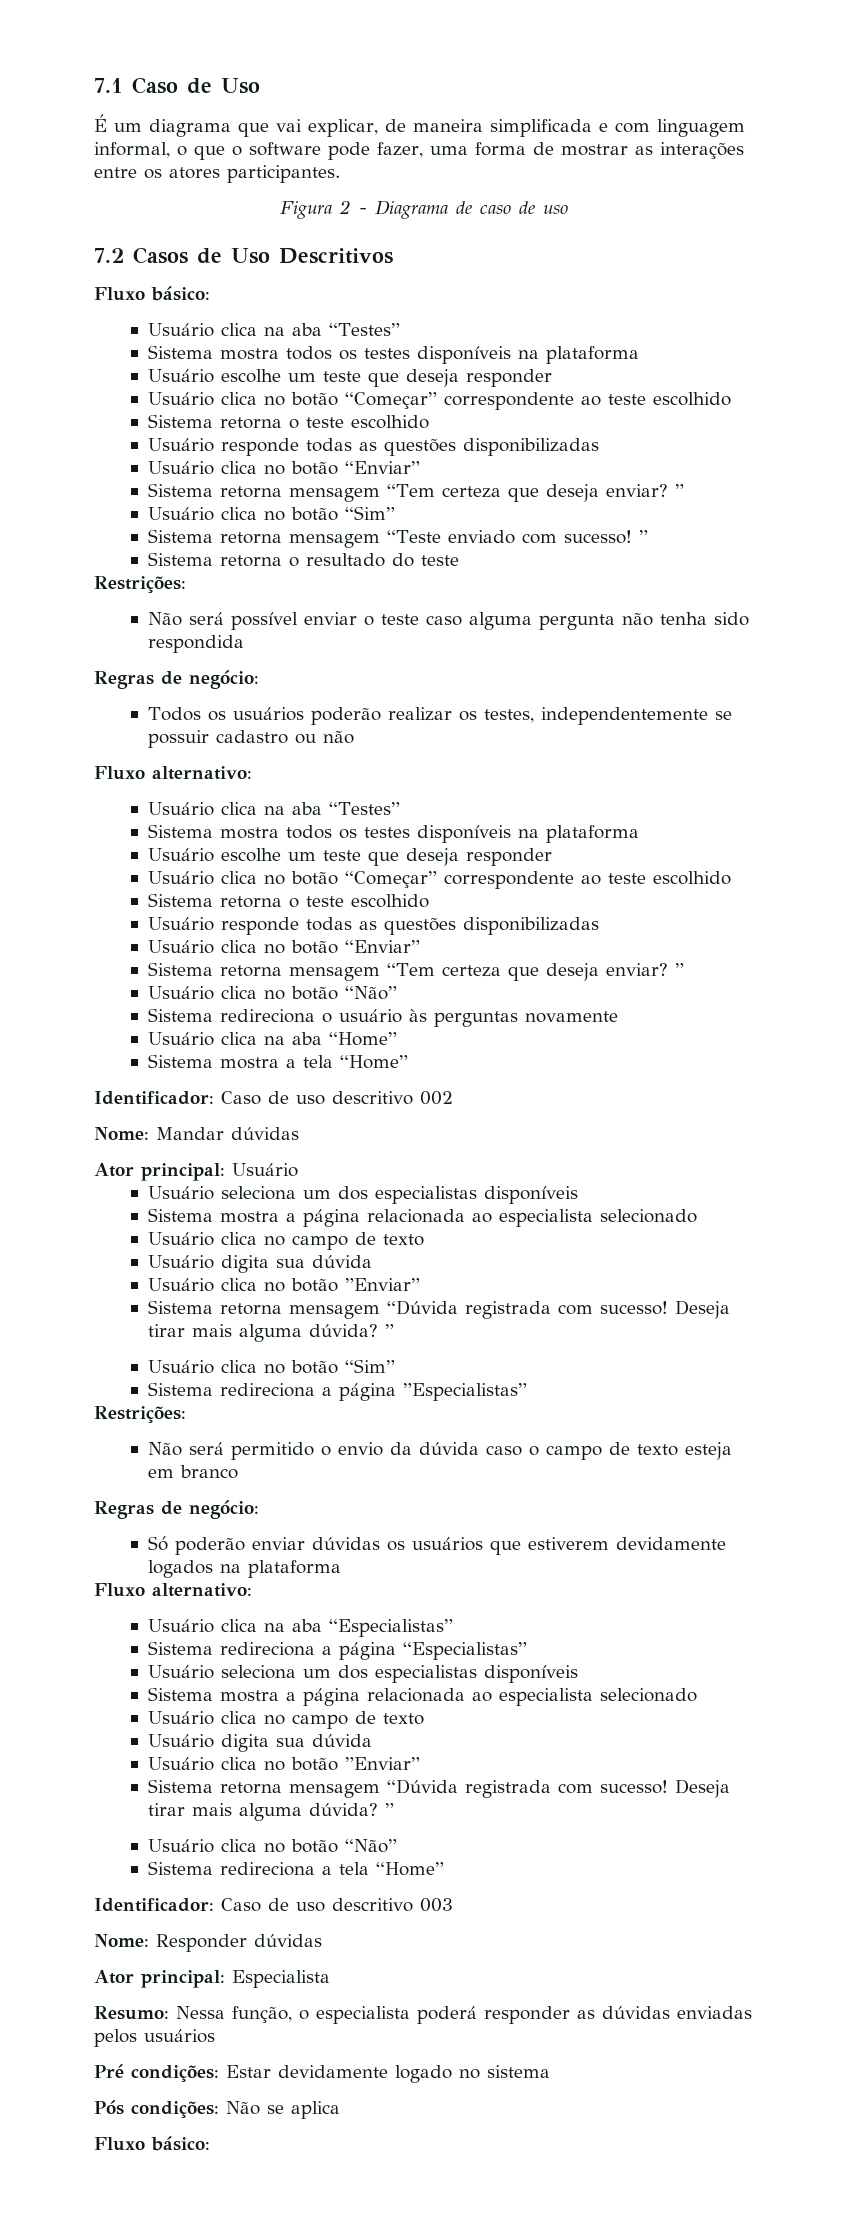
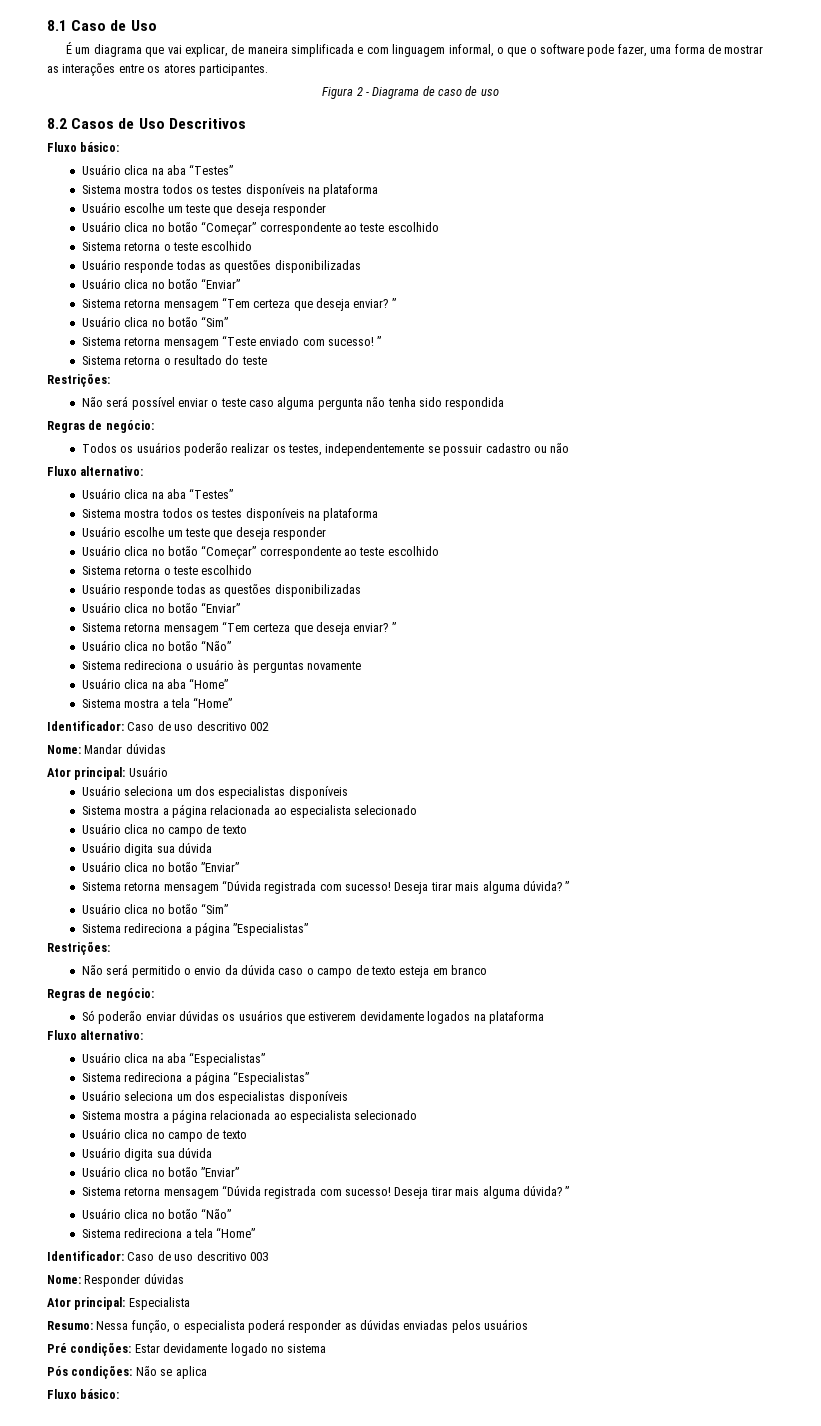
[94,78,123,93] 7.1 -> [47,20,67,31] 8.1
[94,248,124,263] 7.2 -> [47,118,67,129] 8.2

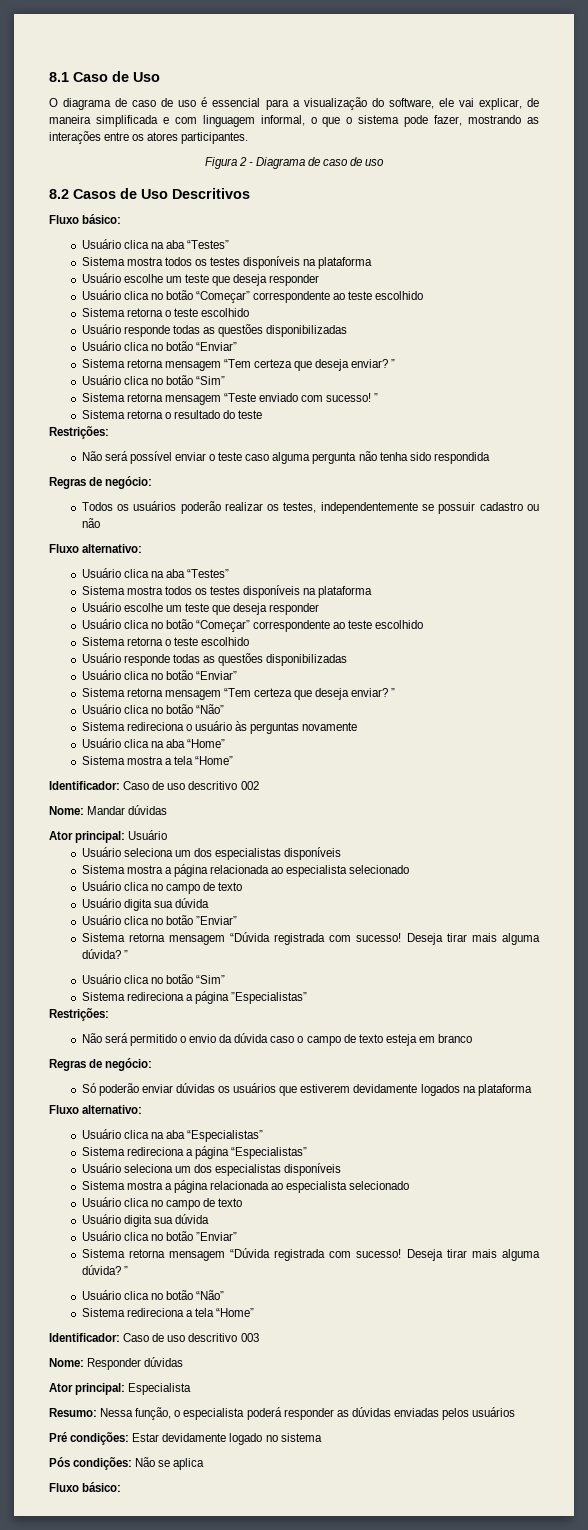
[66,42,165,57] É um diagrama que -> [49,97,454,110] O diagrama de caso de uso é essencial para a visualização do software, ele
[540,44,585,54] software -> [358,115,400,124] sistema
[650,44,764,54] uma forma de mostrar -> [468,115,522,124] mostrando

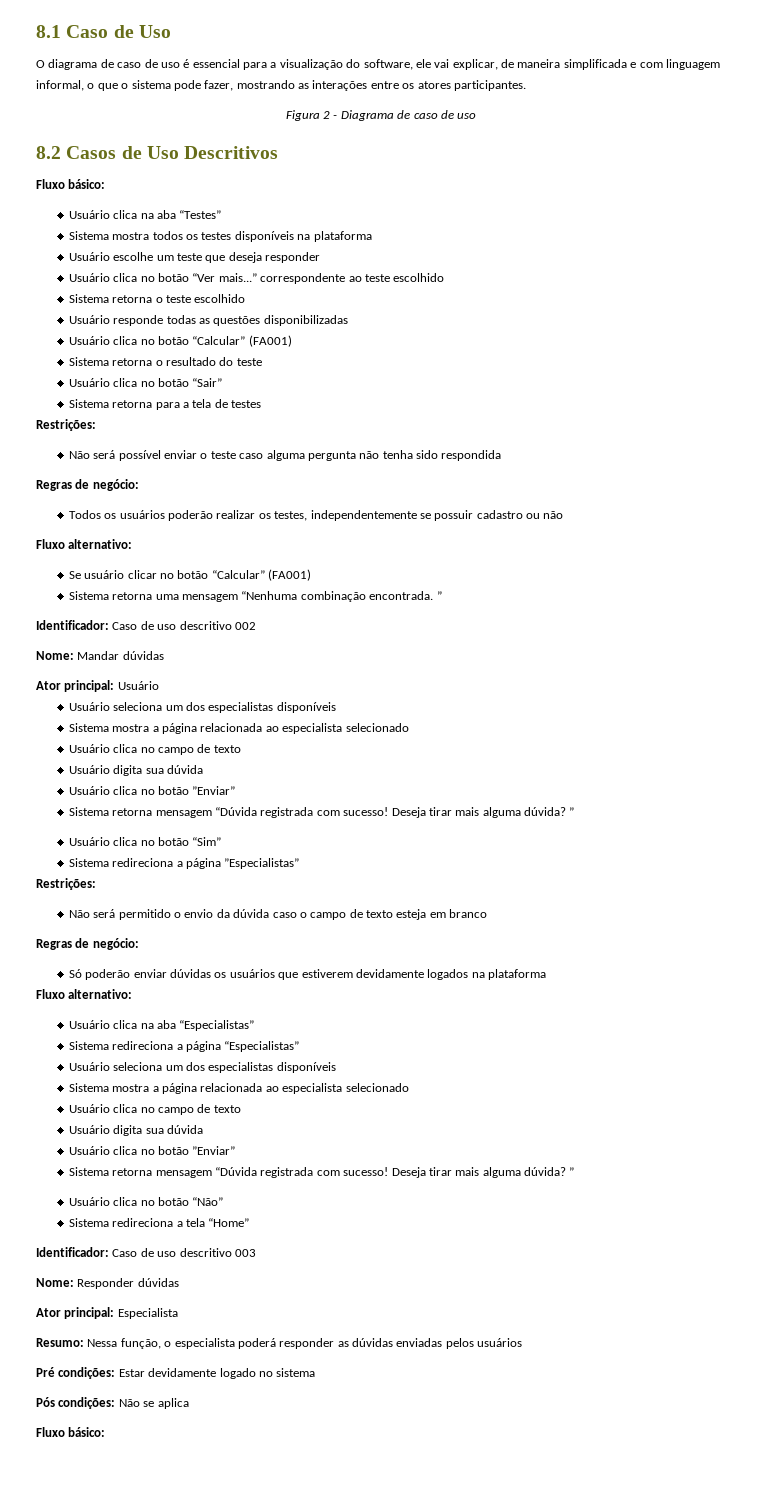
[195,291,250,303] “Começar” -> [192,273,257,282] “Ver mais...”
[195,342,237,351] [81,359,396,371] [81,375,225,385] [81,393,379,405] “Enviar” // Sistema retorna mensagem “Tem certeza que deseja enviar? ” // Usuário clica no botão “Sim” // Sistema retorna mensagem “Teste enviado com sucesso! ” -> [192,335,292,347] “Calcular” (FA001)
(263, 414) none -> [68,378,223,387] [68,399,262,410] // Usuário clica no botão “Sair” // Sistema retorna para a tela de testes
[81,568,229,578] [81,585,373,598] [81,602,320,615] [81,619,424,632] [81,637,249,646] [81,653,348,666] [81,670,237,680] [81,688,396,700] [81,704,224,714] [81,721,358,734] [81,738,225,748] [81,756,233,765] Usuário clica na aba “Testes” // Sistema mostra todos os testes disponíveis na plataforma // Usuário escolhe um teste que deseja responder // Usuário clica no botão “Começar” correspondente ao teste escolhido // Sistema retorna o teste escolhido // Usuário responde todas as questões disponibilizadas // Usuário clica no botão “Enviar” // Sistema retorna mensagem “Tem certeza que deseja enviar? ” // Usuário clica no botão “Não” // Sistema redireciona o usuário às perguntas novamente // Usuário clica na aba “Home” // Sistema mostra a tela “Home” -> [68,569,312,581] [68,591,442,602] Se usuário clicar no botão “Calcular” (FA001) // Sistema retorna uma mensagem “Nenhuma combinação encontrada. ”

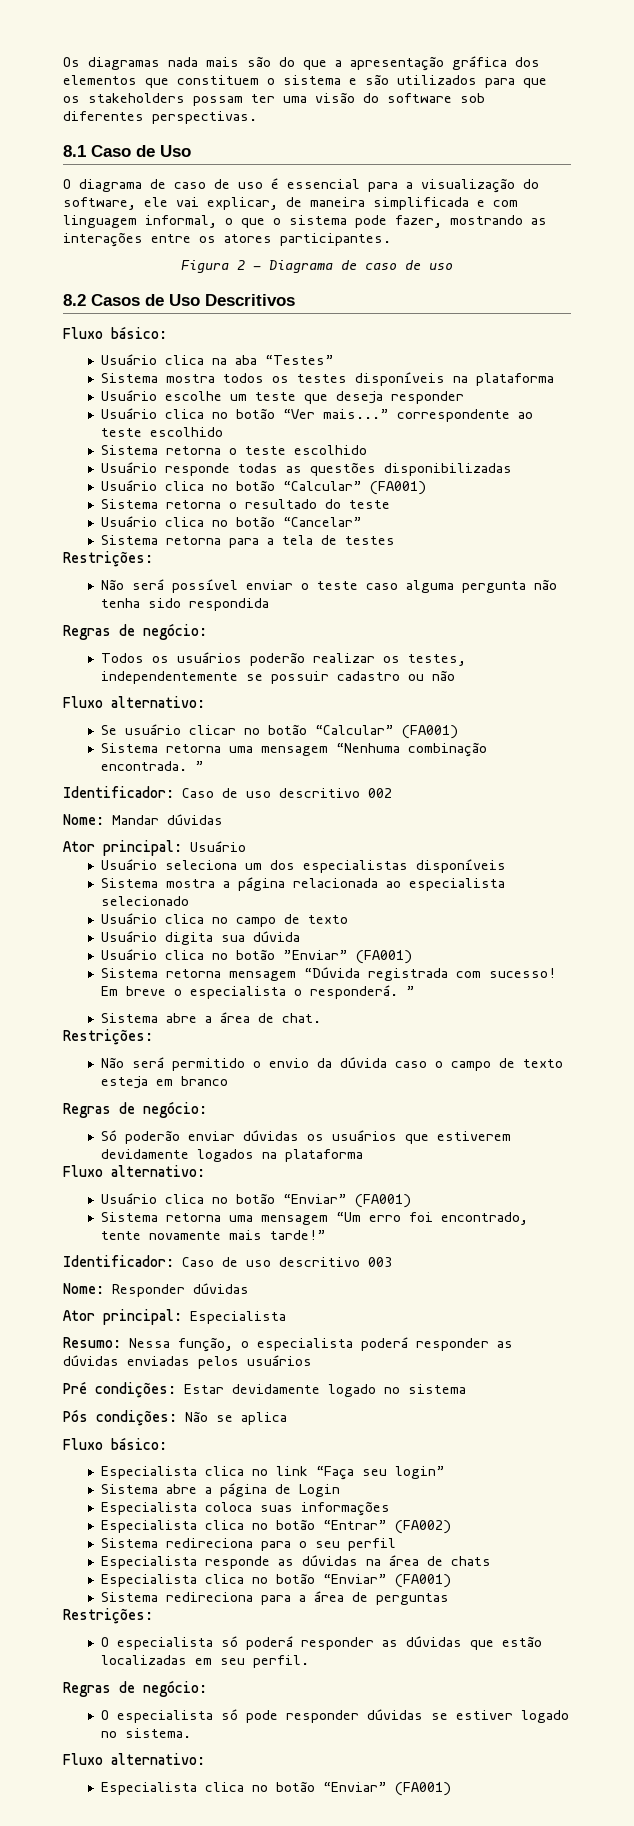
(36, 31) none -> [63,56,540,71] [63,74,547,88] [63,92,485,106] [63,111,257,124] Os diagramas nada mais são do que a apresentação gráfica dos elementos que constituem o sistema e são utilizados para que os stakeholders possam ter uma visão do software sob diferentes perspectivas. //
[192,378,223,387] “Sair” -> [282,517,362,527] “Cancelar”
[68,807,575,818] [68,837,222,846] [68,858,300,869] // Sistema retorna mensagem “Dúvida registrada com sucesso! Deseja tirar mais alguma dúvida? ” // Usuário clica no botão “Sim” // Sistema redireciona a página ”Especialistas” -> [355,950,412,964] [100,967,556,981] [100,985,415,999] [100,1012,321,1023] (FA001) // Sistema retorna mensagem “Dúvida registrada com sucesso! Em breve o especialista o responderá. ” // Sistema abre a área de chat.
[68,1020,255,1031] [68,1041,300,1052] [68,1062,336,1073] [68,1083,409,1094] [68,1104,241,1115] [68,1125,204,1136] [68,1146,236,1155] [68,1167,575,1178] [68,1197,224,1206] [68,1218,250,1227] // Usuário clica na aba “Especialistas” // Sistema redireciona a página “Especialistas” // Usuário seleciona um dos especialistas disponíveis // Sistema mostra a página relacionada ao especialista selecionado // Usuário clica no campo de texto // Usuário digita sua dúvida // Usuário clica no botão ”Enviar” // Sistema retorna mensagem “Dúvida registrada com sucesso! Deseja tirar mais alguma dúvida? ” // Usuário clica no botão “Não” // Sistema redireciona a tela “Home” -> [100,1193,411,1208] [100,1212,528,1225] [100,1230,326,1240] // Usuário clica no botão “Enviar” (FA001) // Sistema retorna uma mensagem “Um erro foi encontrado, tente novamente mais tarde!”
(106, 1432) none -> [100,1466,445,1480] [100,1483,340,1497] [100,1501,390,1516] [100,1519,451,1534] [100,1538,396,1551] [100,1555,491,1569] [100,1573,451,1588] [100,1591,449,1605] [63,1608,153,1624] [100,1636,542,1650] [100,1655,309,1668] [63,1680,207,1697] [100,1709,569,1723] [100,1728,191,1738] [63,1753,205,1765] [100,1781,451,1796] // Especialista clica no link “Faça seu login” // Sistema abre a página de Login // Especialista coloca suas informações // Especialista clica no botão “Entrar” (FA002) // Sistema redireciona para o seu perfil // Especialista responde as dúvidas na área de chats // Especialista clica no botão “Enviar” (FA001) // Sistema redireciona para a área de perguntas // Restrições: // O especialista só poderá responder as dúvidas que estão localizadas em seu perfil. // Regras de negócio: // O especialista só pode responder dúvidas se estiver logado no sistema. // Fluxo alternativo: // Especialista clica no botão “Enviar” (FA001)

